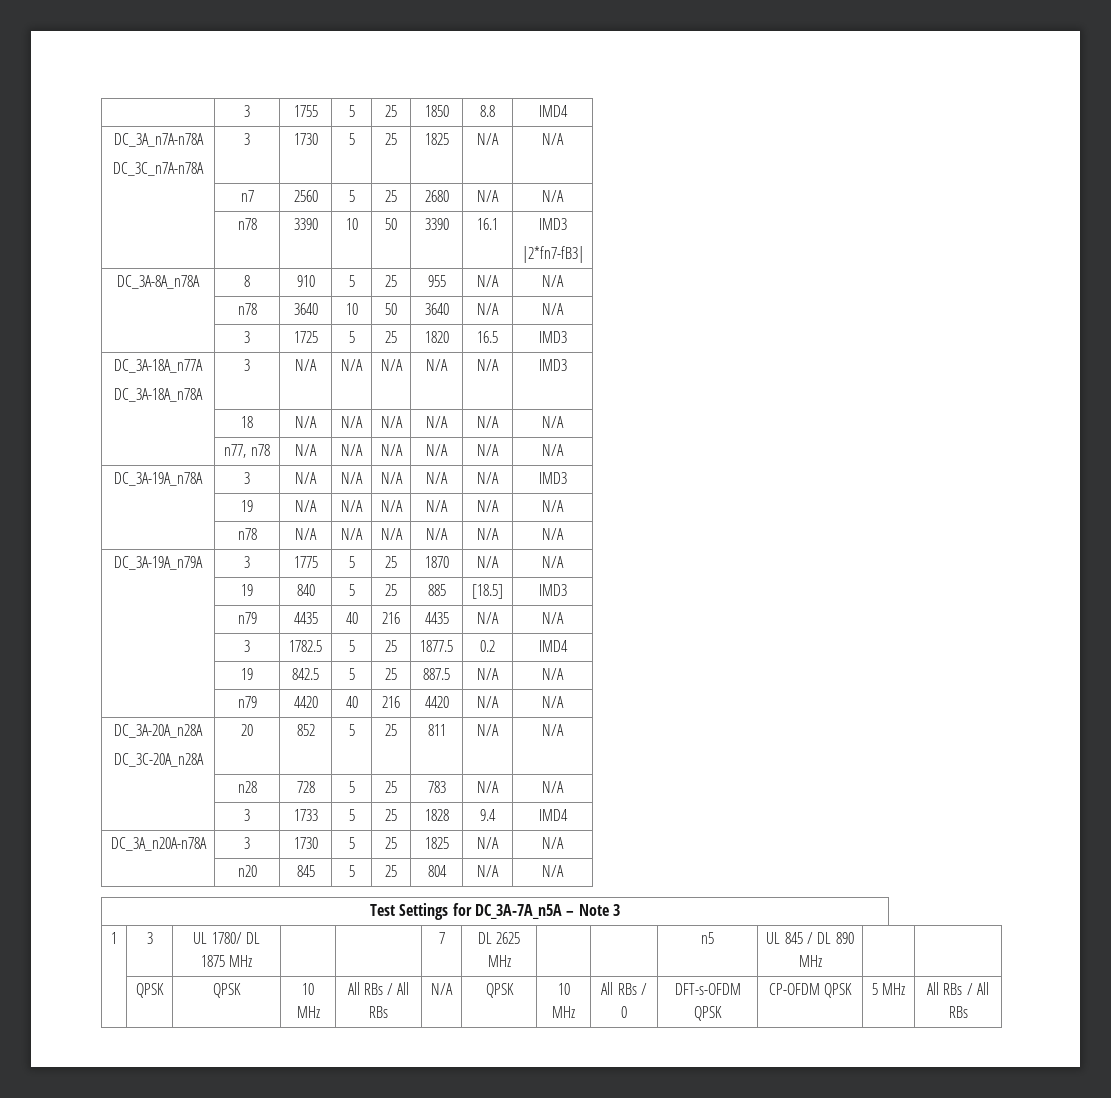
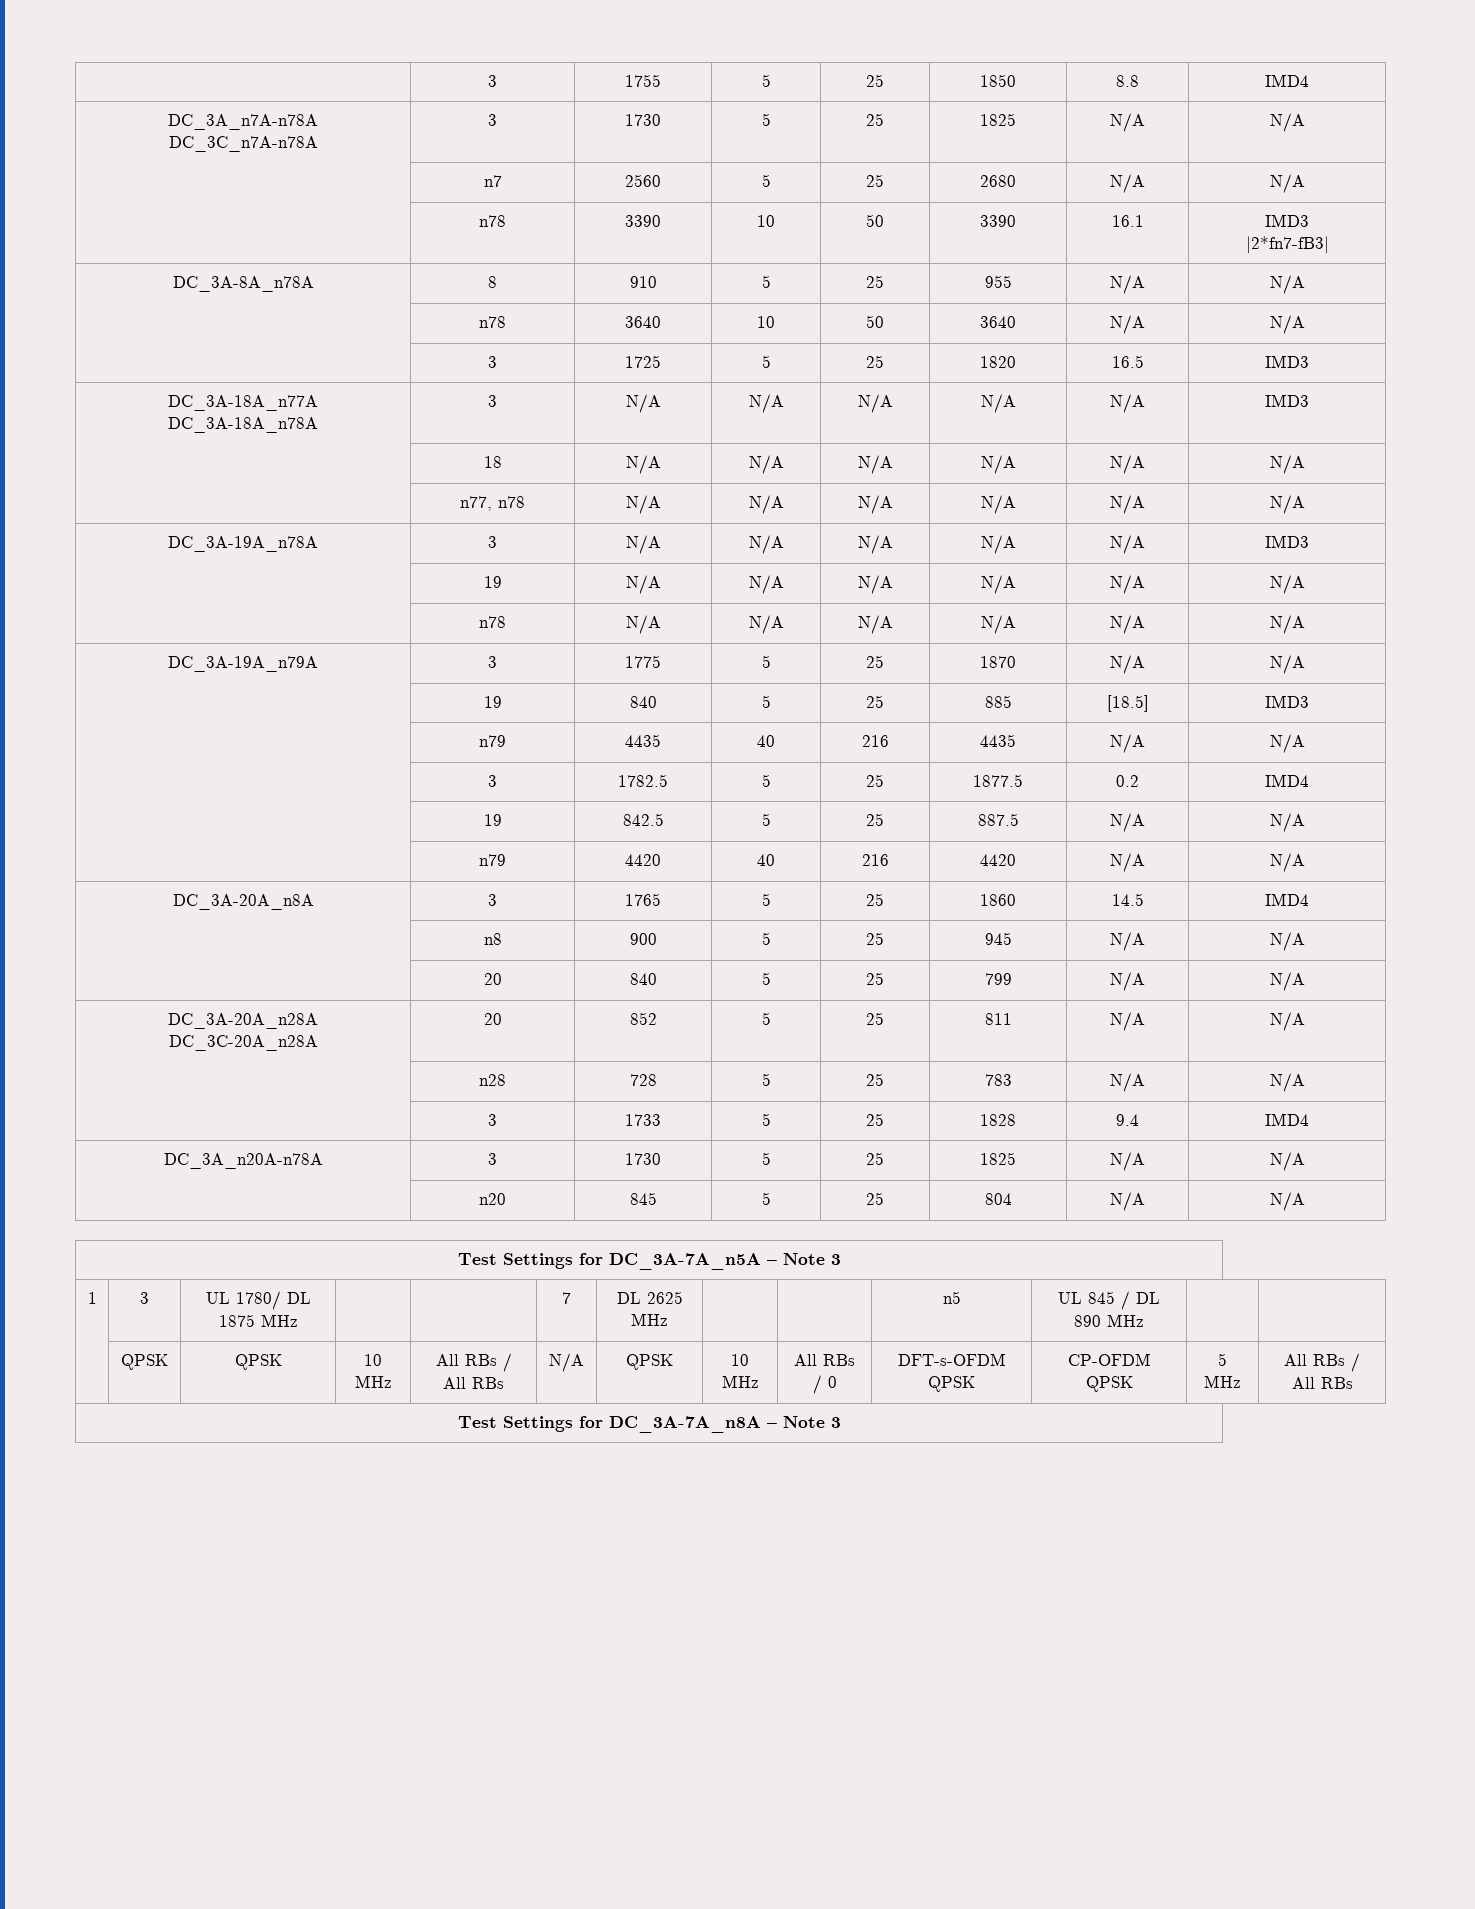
(564, 702) none -> [172,894,314,910] [488,894,498,906] [625,893,661,906] [761,893,771,906] [866,893,884,906] [980,894,1016,906] [1111,893,1144,906] [1265,893,1309,906] [483,933,502,945] [629,933,657,945] [761,932,771,945] [866,932,884,945] [984,932,1012,945] [1110,932,1145,951] [1269,932,1305,951] [483,973,502,985] [629,973,657,985] [761,972,771,985] [866,972,884,985] [984,973,1012,985] [1110,972,1145,991] [1269,972,1305,991] // DC_3A-20A_n8A | 3 | 1765 | 5 | 25 | 1860 | 14.5 | IMD4 // | n8 | 900 | 5 | 25 | 945 | N/A | N/A // | 20 | 840 | 5 | 25 | 799 | N/A | N/A
(968, 1012) none -> [457,1416,841,1433] // Test Settings for DC_3A-7A_n8A – Note 3

